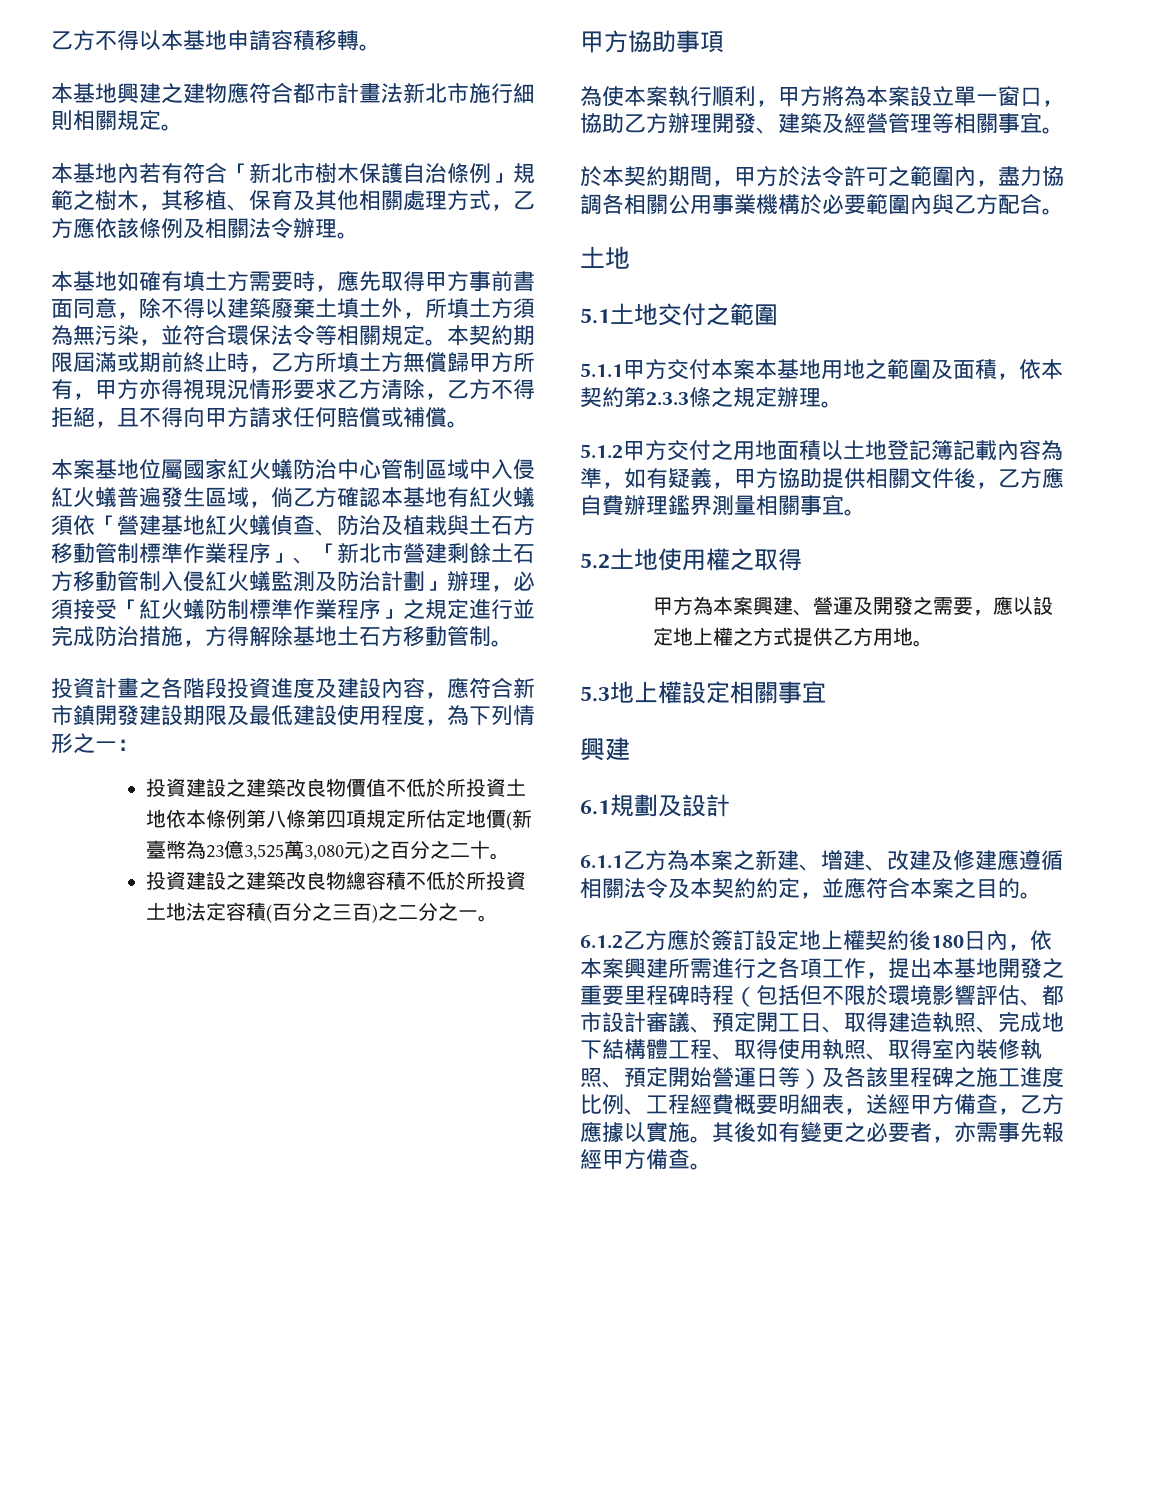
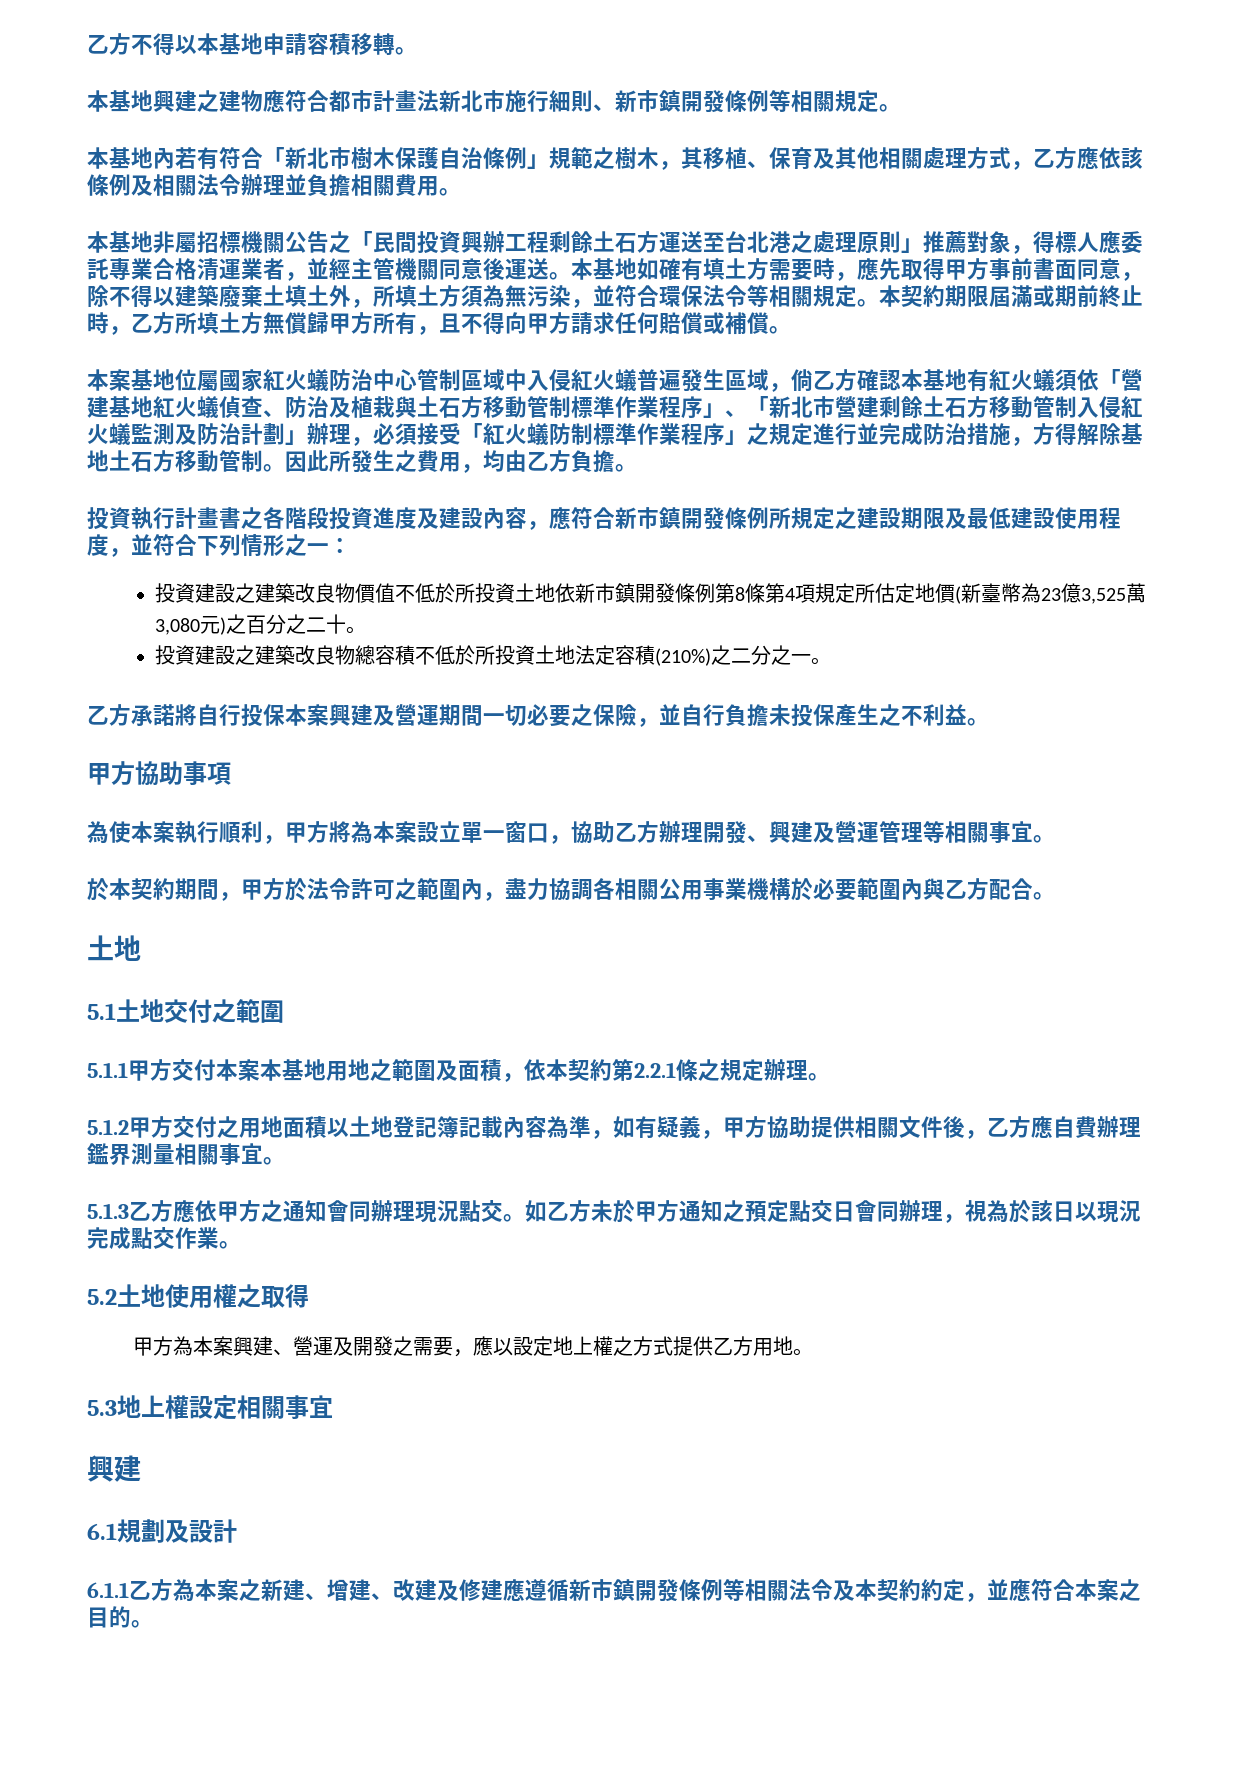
(73, 120) none -> [593,90,791,113] 、新市鎮開發條例等
[337,232,359,239] [51,271,117,291] 。 // 本基地 -> [285,174,461,196] [87,231,1143,254] [87,258,637,281] 並負擔相關費用。 // 本基地非屬招標機關公告之「民間投資興辦工程剩餘土石方運送至台北港之處理原則」推薦對象，得標人應委託專業合格清運業者，並經主管機關同意後運送。本基地
[95,379,535,400] [51,407,117,428] 甲方亦得視現況情形要求乙方清除，乙方不得拒絕， -> (439, 330) none
[51,678,139,699] // 投資計畫 -> [285,450,637,473] [87,507,241,530] 因此所發生之費用，均由乙方負擔。 // 投資執行計畫書
(139, 715) none -> [725,507,857,529] 條例所規定之
[447,705,469,726] 為 -> [131,534,197,556] 並符合
[186,809,347,828] 本條例第八條第四 -> [575,583,796,603] 新市鎮開發條例第8條第4
[266,902,379,924] (百分之三百) -> [655,648,712,666] (210%)
(499, 918) none -> [87,704,989,727] // 乙方承諾將自行投保本案興建及營運期間一切必要之保險，並自行負擔未投保產生之不利益。
[778,113,888,134] 建築及經營 -> [769,821,879,843] 興建及營運
[646,392,689,406] 2.3.3 -> [634,1062,676,1078] 2.2.1
(866, 512) none -> [87,1200,1141,1223] [87,1227,241,1250] // 5.1.3乙方應依甲方之通知會同辦理現況點交。如乙方未於甲方通知之預定點交日會同辦理，視為於該日以現況完成點交作業。
(1063, 860) none -> [569,1579,745,1602] 新市鎮開發條例等
[580,930,1052,951] [580,957,1064,979] [580,984,1064,1007] [580,1011,1064,1033] [580,1039,1042,1060] [580,1066,1064,1089] [580,1094,1064,1115] [580,1121,1064,1143] [580,1149,712,1170] // 6.1.2乙方應於簽訂設定地上權契約後180日內，依本案興建所需進行之各項工作，提出本基地開發之重要里程碑時程（包括但不限於環境影響評估、都市設計審議、預定開工日、取得建造執照、完成地下結構體工程、取得使用執照、取得室內裝修執照、預定開始營運日等）及各該里程碑之施工進度比例、工程經費概要明細表，送經甲方備查，乙方應據以實施。其後如有變更之必要者，亦需事先報經甲方備查。 -> (153, 1624) none

